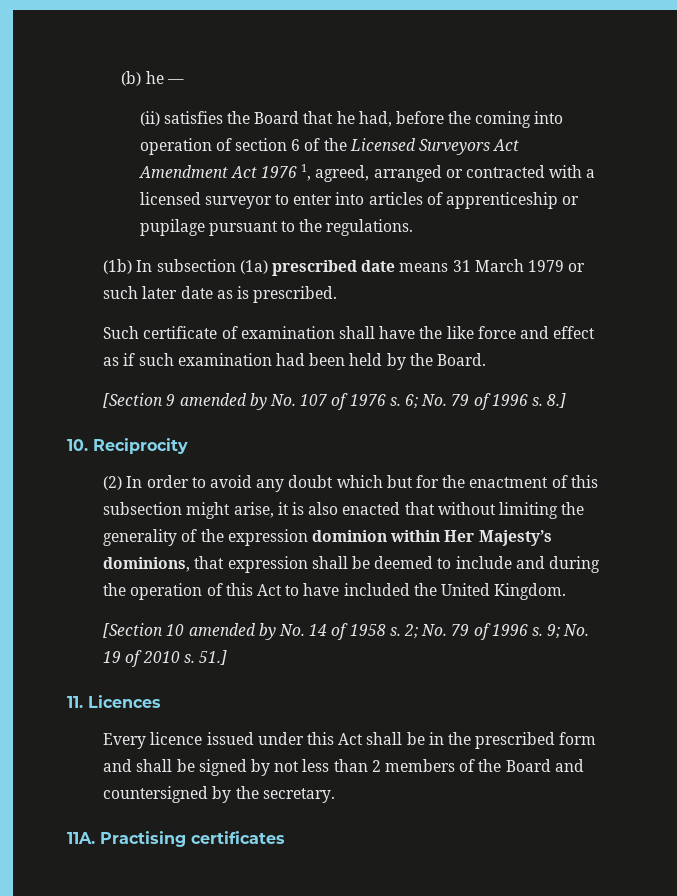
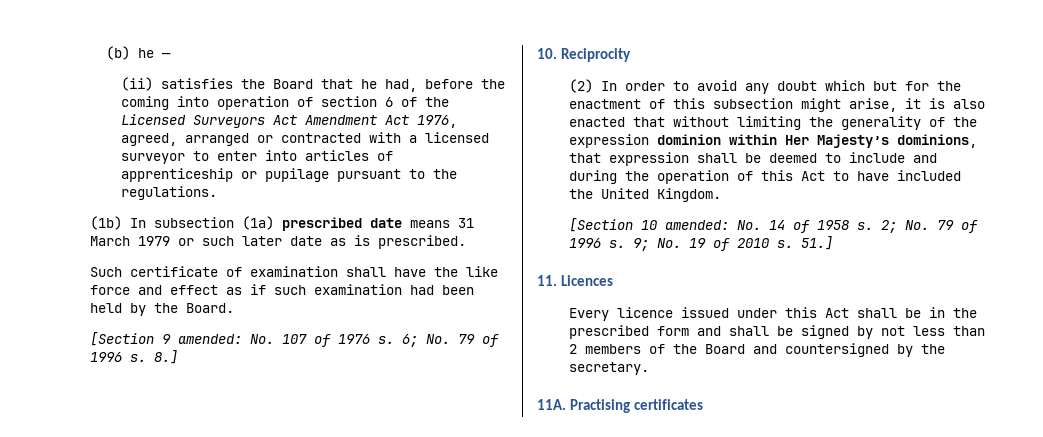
[260,164,312,181] 1976 1, -> [417,115,458,128] 1976,
[179,393,267,410] amended by -> [177,334,242,344] amended:
[188,623,276,640] amended by -> [664,220,729,230] amended:

